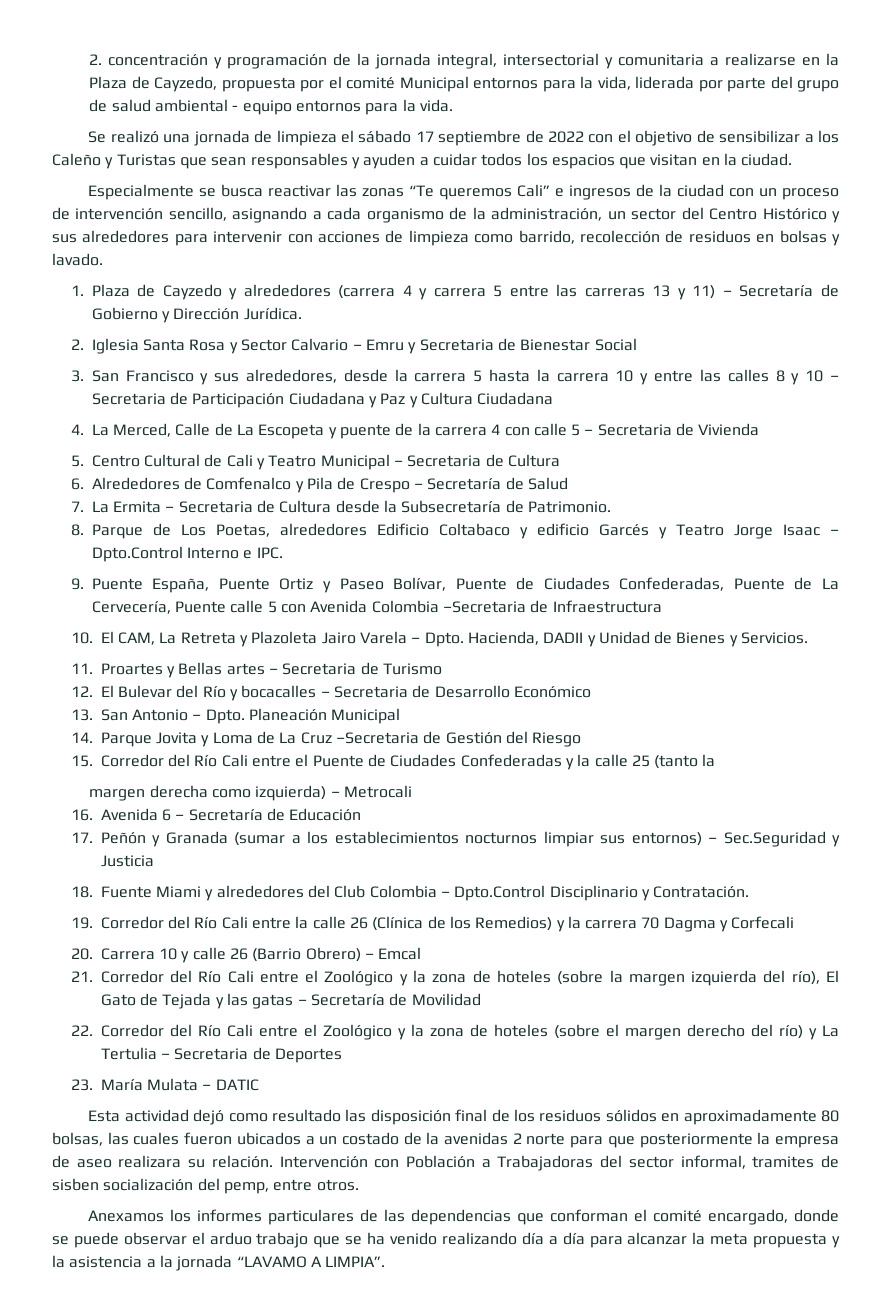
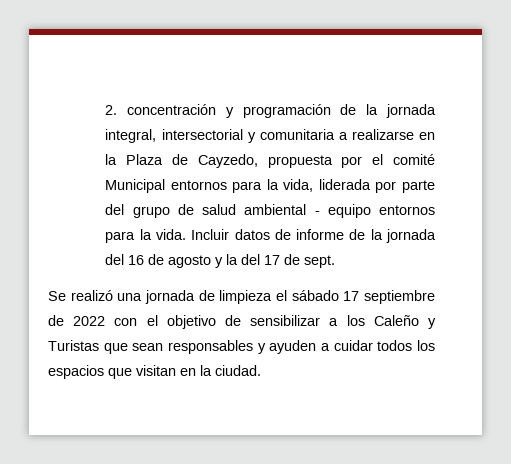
(453, 105) none -> [191,229,436,243] [105,254,336,268] Incluir datos de informe de la jornada del 16 de agosto y la del 17 de sept.
[88,184,839,200] [52,207,841,223] [52,230,840,246] [52,253,103,266] [70,284,840,300] [91,307,302,323] [70,338,637,354] [70,369,840,385] [91,392,554,408] [70,423,760,439] [70,454,560,470] [70,477,568,493] [70,500,611,513] [70,523,839,539] [91,546,283,562] [70,577,840,593] [91,600,662,614] [70,631,809,647] [70,662,442,678] [70,685,591,701] [70,708,401,724] [70,731,582,747] [70,754,716,770] [89,785,412,801] [70,808,362,821] [70,831,840,847] [100,855,154,867] [70,885,750,901] [70,916,795,932] [70,947,422,963] [70,970,839,986] [100,993,481,1009] [70,1024,840,1040] [100,1047,342,1063] [70,1078,259,1091] [88,1109,839,1125] [52,1132,840,1148] [52,1155,839,1171] [52,1178,359,1194] [88,1209,839,1225] [52,1232,841,1248] [52,1255,386,1271] // Especialmente se busca reactivar las zonas “Te queremos Cali” e ingresos de la ciudad con un proceso de intervención sencillo, asignando a cada organismo de la administración, un sector del Centro Histórico y sus alrededores para intervenir con acciones de limpieza como barrido, recolección de residuos en bolsas y lavado. // 1. Plaza de Cayzedo y alrededores (carrera 4 y carrera 5 entre las carreras 13 y 11) – Secretaría de Gobierno y Dirección Jurídica. // 2. Iglesia Santa Rosa y Sector Calvario – Emru y Secretaria de Bienestar Social // 3. San Francisco y sus alrededores, desde la carrera 5 hasta la carrera 10 y entre las calles 8 y 10 – Secretaria de Participación Ciudadana y Paz y Cultura Ciudadana // 4. La Merced, Calle de La Escopeta y puente de la carrera 4 con calle 5 – Secretaria de Vivienda // 5. Centro Cultural de Cali y Teatro Municipal – Secretaria de Cultura // 6. Alrededores de Comfenalco y Pila de Crespo – Secretaría de Salud // 7. La Ermita – Secretaria de Cultura desde la Subsecretaría de Patrimonio. // 8. Parque de Los Poetas, alrededores Edificio Coltabaco y edificio Garcés y Teatro Jorge Isaac – Dpto.Control Interno e IPC. // 9. Puente España, Puente Ortiz y Paseo Bolívar, Puente de Ciudades Confederadas, Puente de La Cervecería, Puente calle 5 con Avenida Colombia –Secretaria de Infraestructura // 10. El CAM, La Retreta y Plazoleta Jairo Varela – Dpto. Hacienda, DADII y Unidad de Bienes y Servicios. // 11. Proartes y Bellas artes – Secretaria de Turismo // 12. El Bulevar del Río y bocacalles – Secretaria de Desarrollo Económico // 13. San Antonio – Dpto. Planeación Municipal // 14. Parque Jovita y Loma de La Cruz –Secretaria de Gestión del Riesgo // 15. Corredor del Río Cali entre el Puente de Ciudades Confederadas y la calle 25 (tanto la // margen derecha como izquierda) – Metrocali // 16. Avenida 6 – Secretaría de Educación // 17. Peñón y Granada (sumar a los establecimientos nocturnos limpiar sus entornos) – Sec.Seguridad y Justicia // 18. Fuente Miami y alrededores del Club Colombia – Dpto.Control Disciplinario y Contratación. // 19. Corredor del Río Cali entre la calle 26 (Clínica de los Remedios) y la carrera 70 Dagma y Corfecali // 20. Carrera 10 y calle 26 (Barrio Obrero) – Emcal // 21. Corredor del Río Cali entre el Zoológico y la zona de hoteles (sobre la margen izquierda del río), El Gato de Tejada y las gatas – Secretaría de Movilidad // 22. Corredor del Río Cali entre el Zoológico y la zona de hoteles (sobre el margen derecho del río) y La Tertulia – Secretaria de Deportes // 23. María Mulata – DATIC // Esta actividad dejó como resultado las disposición final de los residuos sólidos en aproximadamente 80 bolsas, las cuales fueron ubicados a un costado de la avenidas 2 norte para que posteriormente la empresa de aseo realizara su relación. Intervención con Población a Trabajadoras del sector informal, tramites de sisben socialización del pemp, entre otros. // Anexamos los informes particulares de las dependencias que conforman el comité encargado, donde se puede observar el arduo trabajo que se ha venido realizando día a día para alcanzar la meta propuesta y la asistencia a la jornada “LAVAMO A LIMPIA”. -> (261, 370) none

